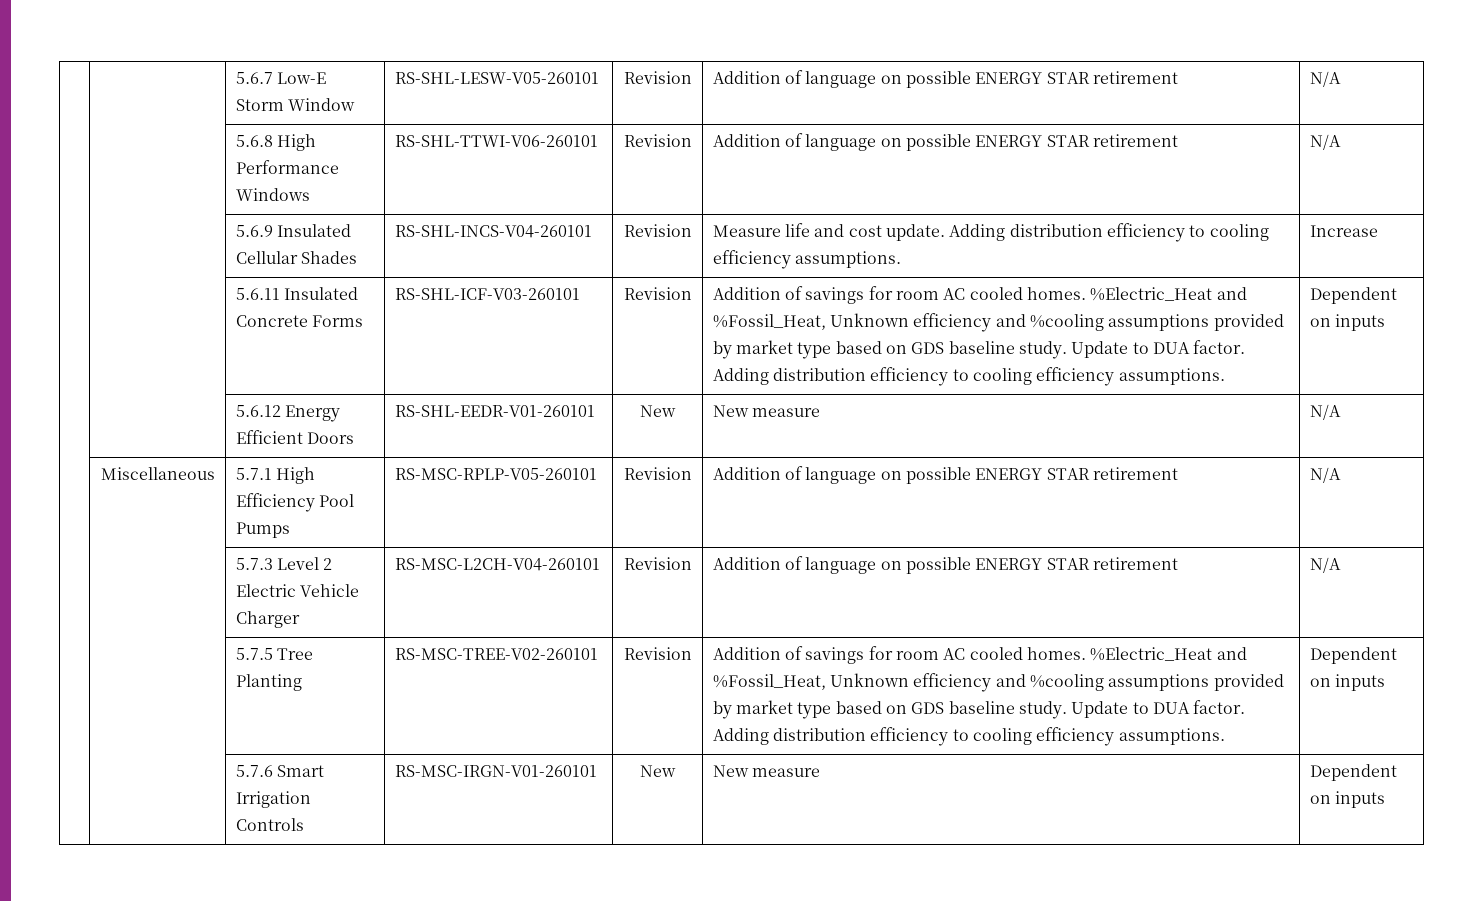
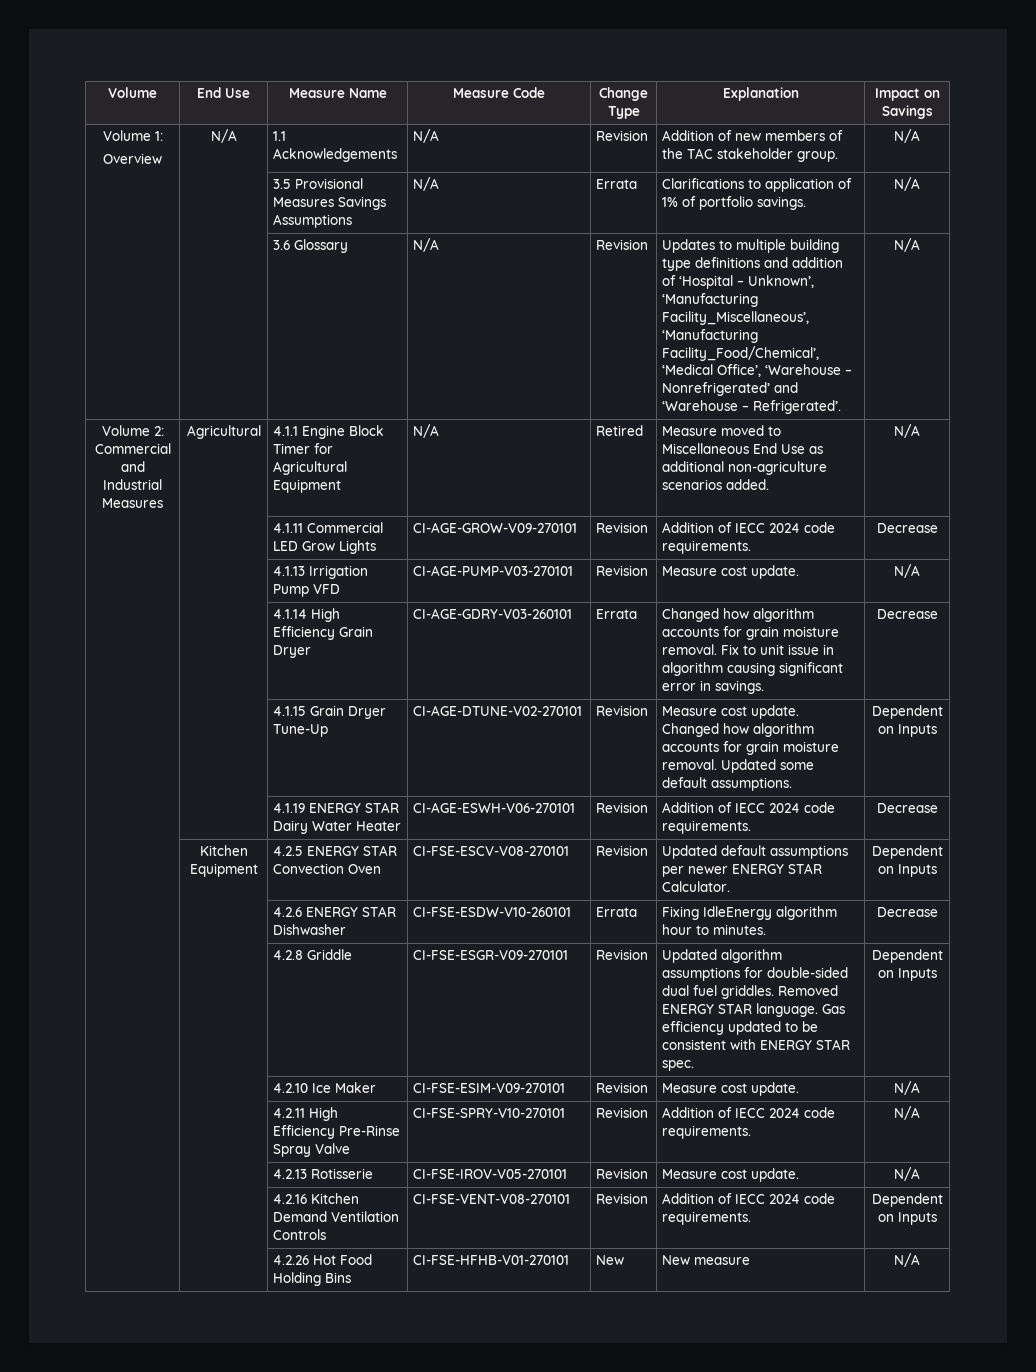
[235,72,326,84] [235,98,355,111] [394,72,599,84] [623,71,692,84] [712,70,1178,88] [1309,71,1341,87] [235,134,316,151] [235,160,339,174] [235,188,310,201] [394,135,598,147] [623,134,692,147] [712,133,1178,151] [1309,134,1341,150] [235,224,351,237] [235,251,357,264] [394,225,592,238] [623,224,692,237] [712,223,1269,242] [712,250,901,269] [1309,225,1378,237] [235,287,358,300] [235,315,363,327] [394,288,580,300] [623,287,692,300] [712,286,1247,304] [712,313,1284,332] [712,340,1246,359] [712,367,1225,386] [1309,287,1397,304] [1309,314,1385,331] [235,405,340,422] [235,430,354,444] [394,405,595,417] [640,405,676,417] [712,405,820,417] [1309,404,1341,420] [100,467,215,480] [235,467,315,484] [235,493,354,512] [235,522,290,538] [394,468,597,480] [623,467,692,480] [712,466,1178,484] [1309,467,1341,483] [235,557,333,570] [235,584,359,597] [235,611,300,628] [394,558,600,571] [623,557,692,570] [712,556,1178,574] [1309,557,1341,573] [235,648,313,660] [235,674,302,691] [394,648,598,660] [623,647,692,660] [712,646,1247,664] [712,673,1284,692] [712,700,1246,719] [712,727,1225,746] [1309,647,1397,664] [1309,674,1385,691] [235,765,324,777] [235,791,311,808] [235,818,304,831] [394,765,597,777] [640,765,676,777] [712,765,820,777] [1309,764,1397,781] [1309,791,1385,808] | | 5.6.7 Low-E Storm Window | RS-SHL-LESW-V05-260101 | Revision | Addition of language on possible ENERGY STAR retirement | N/A // | | 5.6.8 High Performance Windows | RS-SHL-TTWI-V06-260101 | Revision | Addition of language on possible ENERGY STAR retirement | N/A // | | 5.6.9 Insulated Cellular Shades | RS-SHL-INCS-V04-260101 | Revision | Measure life and cost update. Adding distribution efficiency to cooling efficiency assumptions. | Increase // | | 5.6.11 Insulated Concrete Forms | RS-SHL-ICF-V03-260101 | Revision | Addition of savings for room AC cooled homes. %Electric_Heat and %Fossil_Heat, Unknown efficiency and %cooling assumptions provided by market type based on GDS baseline study. Update to DUA factor. Adding distribution efficiency to cooling efficiency assumptions. | Dependent on inputs // | | 5.6.12 Energy Efficient Doors | RS-SHL-EEDR-V01-260101 | New | New measure | N/A // | Miscellaneous | 5.7.1 High Efficiency Pool Pumps | RS-MSC-RPLP-V05-260101 | Revision | Addition of language on possible ENERGY STAR retirement | N/A // | | 5.7.3 Level 2 Electric Vehicle Charger | RS-MSC-L2CH-V04-260101 | Revision | Addition of language on possible ENERGY STAR retirement | N/A // | | 5.7.5 Tree Planting | RS-MSC-TREE-V02-260101 | Revision | Addition of savings for room AC cooled homes. %Electric_Heat and %Fossil_Heat, Unknown efficiency and %cooling assumptions provided by market type based on GDS baseline study. Update to DUA factor. Adding distribution efficiency to cooling efficiency assumptions. | Dependent on inputs // | | 5.7.6 Smart Irrigation Controls | RS-MSC-IRGN-V01-260101 | New | New measure | Dependent on inputs -> [108,87,157,98] [197,87,250,98] [288,88,387,98] [453,87,545,98] [599,87,648,101] [607,106,640,119] [722,87,799,101] [874,88,940,101] [881,105,933,119] [102,130,163,141] [103,153,162,164] [210,129,237,143] [273,131,287,141] [273,148,398,162] [413,129,440,143] [596,130,649,141] [662,130,844,141] [662,148,839,162] [894,129,920,143] [273,178,364,189] [273,196,387,210] [273,214,353,228] [413,177,440,191] [596,179,638,189] [662,178,853,192] [662,196,807,210] [894,177,920,191] [273,239,349,253] [413,238,440,252] [596,239,649,250] [662,239,840,253] [662,257,844,271] [662,275,815,289] [662,293,759,307] [662,311,810,325] [662,329,759,343] [662,346,820,361] [662,364,853,377] [662,382,799,396] [662,400,842,414] [894,238,920,252] [101,425,164,436] [94,443,171,454] [120,461,145,472] [103,479,162,490] [102,498,163,508] [186,425,261,439] [273,425,385,439] [273,443,334,454] [273,461,348,475] [273,479,342,493] [413,424,440,438] [596,425,644,436] [662,425,782,436] [662,443,824,454] [662,461,828,475] [662,479,770,490] [894,424,920,438] [273,522,384,533] [273,540,377,554] [413,522,578,533] [596,522,649,533] [662,522,836,533] [662,540,752,554] [876,523,938,533] [273,565,369,579] [273,584,341,597] [413,565,574,576] [596,565,649,576] [662,565,800,579] [894,564,920,578] [273,608,341,622] [273,626,374,640] [273,645,312,658] [413,608,573,619] [596,609,638,619] [662,608,815,622] [662,626,840,640] [662,644,835,655] [662,662,844,676] [662,680,765,694] [876,609,938,619] [273,705,387,719] [273,724,329,737] [413,705,583,716] [596,705,649,716] [662,705,800,719] [662,723,815,737] [662,741,840,755] [662,759,815,773] [662,777,793,791] [871,705,943,719] [877,724,937,737] [273,802,400,813] [273,820,402,834] [413,802,576,813] [596,802,649,813] [662,802,836,813] [662,820,752,834] [876,803,938,813] [199,845,248,856] [189,863,258,877] [273,845,398,856] [273,863,382,874] [413,846,570,856] [596,845,649,856] [662,845,849,859] [662,863,823,877] [662,881,731,892] [871,845,943,859] [877,864,937,877] [273,906,397,917] [273,924,347,935] [413,907,572,917] [596,907,638,917] [662,906,838,920] [662,924,767,935] [876,907,938,917] [273,949,353,960] [413,950,569,960] [596,949,649,960] [662,949,783,963] [662,967,849,981] [662,985,839,999] [662,1003,846,1017] [662,1021,819,1035] [662,1039,851,1050] [662,1060,695,1071] [871,949,943,963] [877,968,937,981] [273,1082,377,1093] [413,1083,566,1093] [596,1082,649,1093] [662,1082,800,1096] [894,1081,920,1095] [273,1107,339,1121] [273,1125,401,1139] [273,1143,351,1157] [413,1108,566,1118] [596,1107,649,1118] [662,1107,836,1118] [662,1125,752,1139] [894,1106,920,1120] [273,1168,374,1179] [413,1169,568,1179] [596,1168,649,1179] [662,1168,800,1182] [894,1167,920,1181] [273,1193,360,1204] [273,1211,400,1222] [273,1229,327,1240] [413,1194,571,1204] [596,1193,649,1204] [662,1193,836,1204] [662,1211,752,1225] [871,1193,943,1207] [877,1212,937,1225] [273,1254,373,1265] [273,1272,352,1286] [413,1255,570,1265] [596,1255,625,1265] [662,1255,751,1265] [894,1253,920,1267] Volume | End Use | Measure Name | Measure Code | Change Type | Explanation | Impact on Savings // Volume 1: // Overview | N/A | 1.1 Acknowledgements | N/A | Revision | Addition of new members of the TAC stakeholder group. | N/A // | | 3.5 Provisional Measures Savings Assumptions | N/A | Errata | Clarifications to application of 1% of portfolio savings. | N/A // | | 3.6 Glossary | N/A | Revision | Updates to multiple building type definitions and addition of ‘Hospital – Unknown’, ‘Manufacturing Facility_Miscellaneous’, ‘Manufacturing Facility_Food/Chemical’, ‘Medical Office’, ‘Warehouse – Nonrefrigerated’ and ‘Warehouse – Refrigerated’. | N/A // Volume 2: Commercial and Industrial Measures | Agricultural | 4.1.1 Engine Block Timer for Agricultural Equipment | N/A | Retired | Measure moved to Miscellaneous End Use as additional non-agriculture scenarios added. | N/A // | | 4.1.11 Commercial LED Grow Lights | CI-AGE-GROW-V09-270101 | Revision | Addition of IECC 2024 code requirements. | Decrease // | | 4.1.13 Irrigation Pump VFD | CI-AGE-PUMP-V03-270101 | Revision | Measure cost update. | N/A // | | 4.1.14 High Efficiency Grain Dryer | CI-AGE-GDRY-V03-260101 | Errata | Changed how algorithm accounts for grain moisture removal. Fix to unit issue in algorithm causing significant error in savings. | Decrease // | | 4.1.15 Grain Dryer Tune-Up | CI-AGE-DTUNE-V02-270101 | Revision | Measure cost update. Changed how algorithm accounts for grain moisture removal. Updated some default assumptions. | Dependent on Inputs // | | 4.1.19 ENERGY STAR Dairy Water Heater | CI-AGE-ESWH-V06-270101 | Revision | Addition of IECC 2024 code requirements. | Decrease // | Kitchen Equipment | 4.2.5 ENERGY STAR Convection Oven | CI-FSE-ESCV-V08-270101 | Revision | Updated default assumptions per newer ENERGY STAR Calculator. | Dependent on Inputs // | | 4.2.6 ENERGY STAR Dishwasher | CI-FSE-ESDW-V10-260101 | Errata | Fixing IdleEnergy algorithm hour to minutes. | Decrease // | | 4.2.8 Griddle | CI-FSE-ESGR-V09-270101 | Revision | Updated algorithm assumptions for double-sided dual fuel griddles. Removed ENERGY STAR language. Gas efficiency updated to be consistent with ENERGY STAR spec. | Dependent on Inputs // | | 4.2.10 Ice Maker | CI-FSE-ESIM-V09-270101 | Revision | Measure cost update. | N/A // | | 4.2.11 High Efficiency Pre-Rinse Spray Valve | CI-FSE-SPRY-V10-270101 | Revision | Addition of IECC 2024 code requirements. | N/A // | | 4.2.13 Rotisserie | CI-FSE-IROV-V05-270101 | Revision | Measure cost update. | N/A // | | 4.2.16 Kitchen Demand Ventilation Controls | CI-FSE-VENT-V08-270101 | Revision | Addition of IECC 2024 code requirements. | Dependent on Inputs // | | 4.2.26 Hot Food Holding Bins | CI-FSE-HFHB-V01-270101 | New | New measure | N/A

